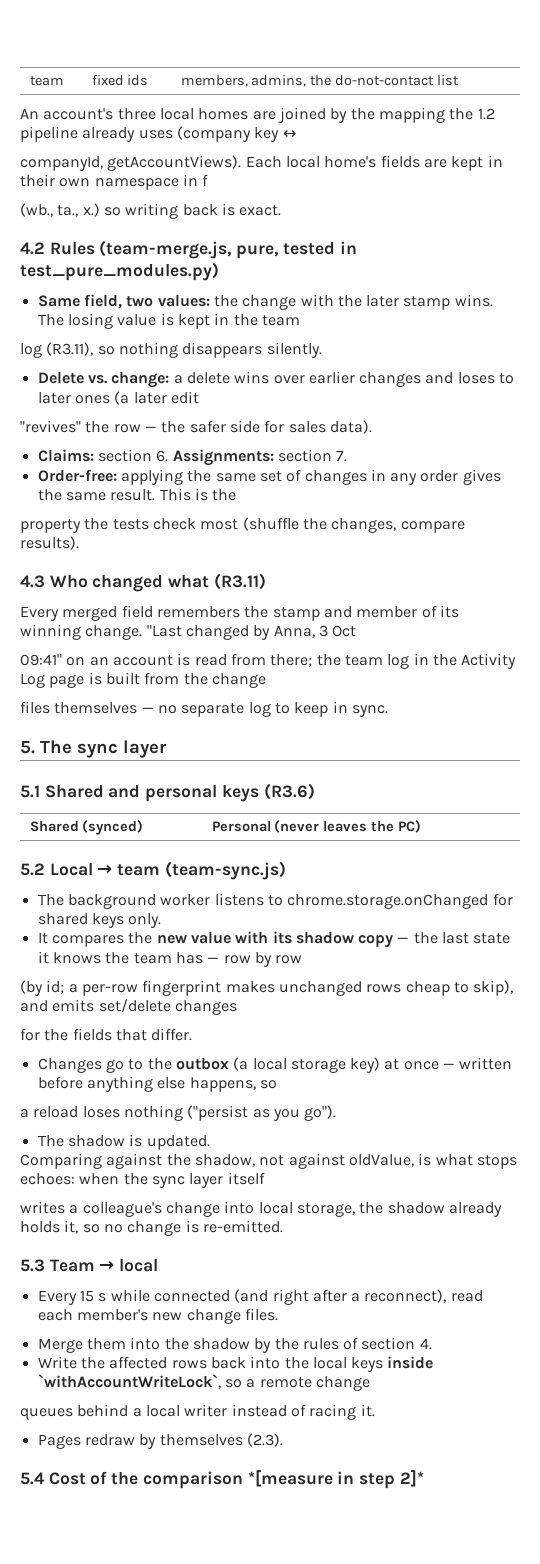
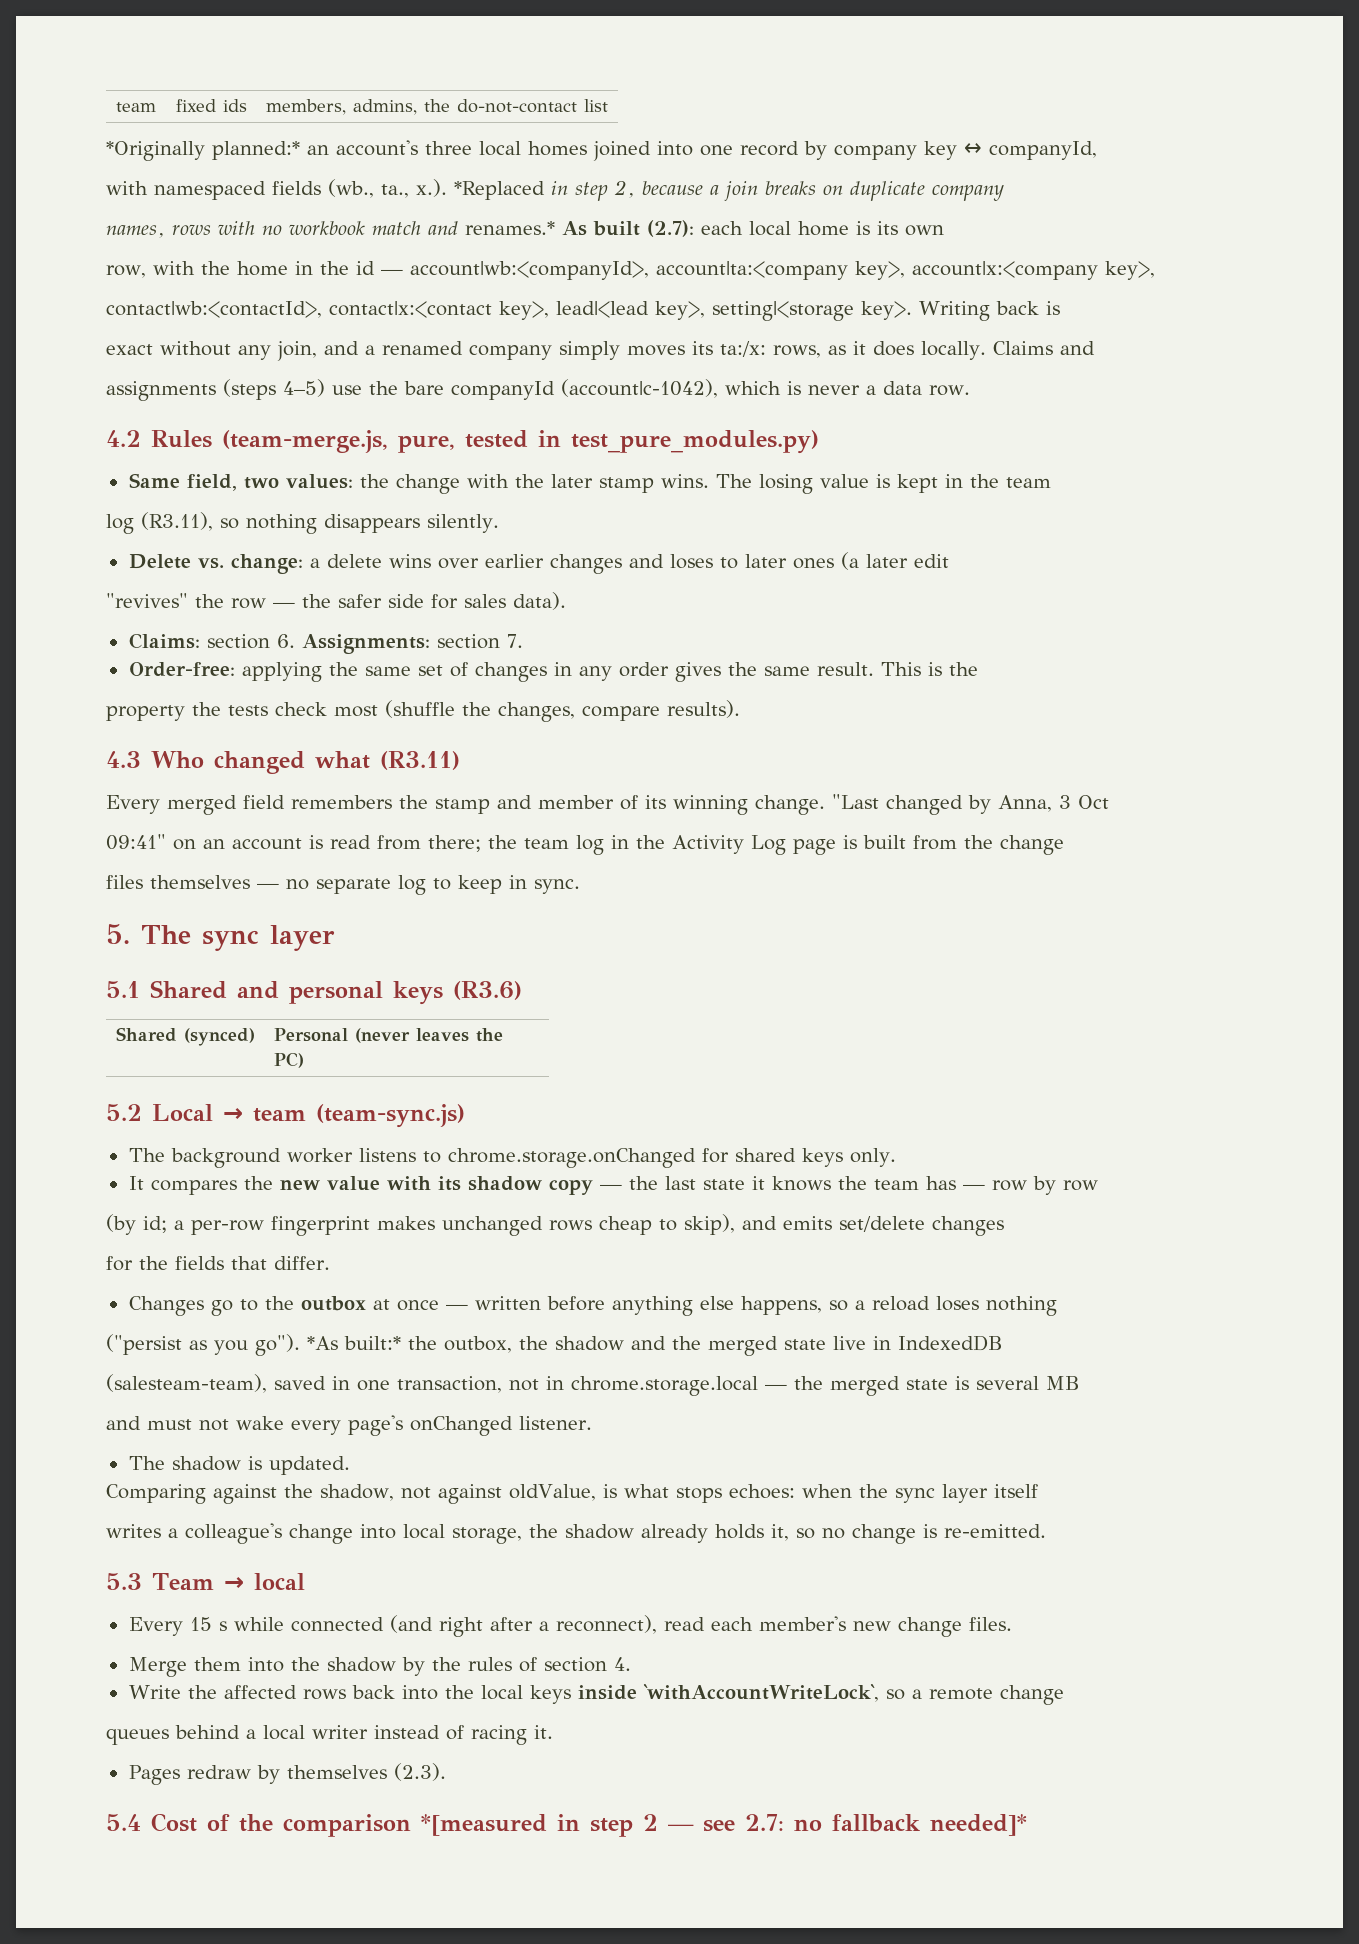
[20,108,39,119] An -> [106,141,329,161] *Originally planned:* an
[252,107,495,123] [20,126,296,142] [20,155,503,171] [20,174,209,190] [20,203,282,219] are joined by the mapping the 1.2 pipeline already uses (company key ↔ // companyId, getAccountViews). Each local home's fields are kept in their own namespace in f // (wb., ta., x.) so writing back is exact. -> [593,141,1097,161] [106,179,1004,201] [106,220,944,238] [106,261,1155,280] [106,301,1060,321] [106,341,1095,361] [106,379,970,401] joined into one record by company key ↔ companyId, // with namespaced fields (wb., ta., x.). *Replaced in step 2, because a join breaks on duplicate company // names, rows with no workbook match and renames.* As built (2.7): each local home is its own // row, with the home in the id — account|wb:<companyId>, account|ta:<company key>, account|x:<company key>, // contact|wb:<contactId>, contact|x:<contact key>, lead|<lead key>, setting|<storage key>. Writing back is // exact without any join, and a renamed company simply moves its ta:/x: rows, as it does locally. Claims and // assignments (steps 4–5) use the bare companyId (account|c-1042), which is never a data row.
[233,1057,381,1073] (a local storage key) -> (366, 1303) none
(277, 1084) // -> (848, 1305) none
(183, 1113) none -> (1057, 1306) //
(337, 1113) none -> [307,1335,1003,1356] [106,1374,1080,1396] [106,1415,592,1436] *As built:* the outbox, the shadow and the merged state live in IndexedDB // (salesteam-team), saved in one transaction, not in chrome.storage.local — the merged state is several MB // and must not wake every page's onChanged listener.
[247,1470,424,1489] *[measure in step 2]* -> [421,1814,1027,1837] *[measured in step 2 — see 2.7: no fallback needed]*

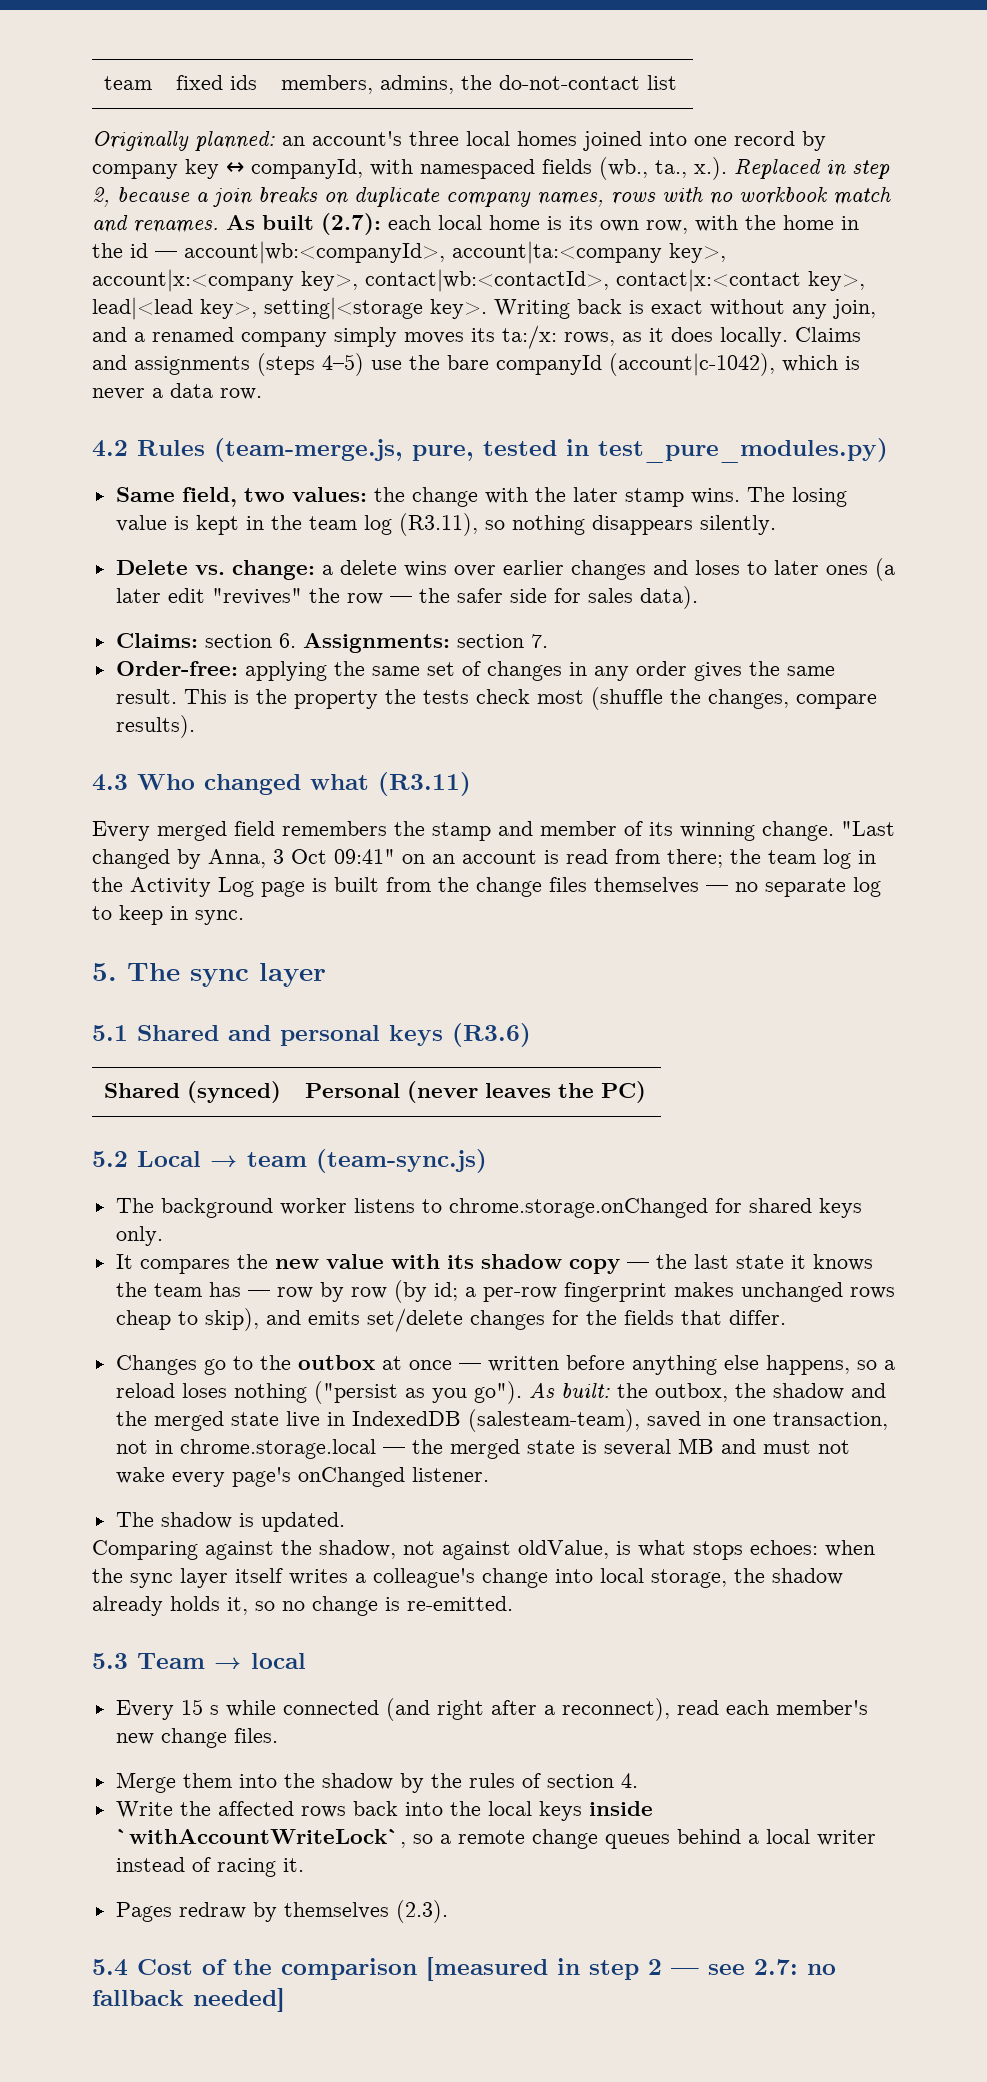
[106,141,300,161] *Originally planned:* -> [92,131,275,151] Originally planned:
(1097, 150) // -> (363, 169) none
[454,181,545,200] *Replaced -> [734,159,821,179] Replaced
(1004, 193) // -> (531, 199) none
[465,221,555,235] renames.* -> [133,220,219,233] renames.
(944, 230) // -> (639, 226) none
(1155, 270) // -> (358, 281) none
(1060, 308) // -> (644, 307) none
(1095, 348) // -> (127, 362) none
(1051, 482) // -> (357, 523) none
(949, 561) // -> (205, 595) none
(978, 669) // -> (287, 696) none
(1109, 802) // -> (327, 856) none
(1064, 845) // -> (542, 887) none
(1098, 1185) // -> (387, 1293) none
(1004, 1226) // -> (545, 1320) none
(1057, 1306) // -> (307, 1393) none
[307,1336,401,1350] *As built:* -> [528,1382,610,1399] As built:
(1003, 1343) // -> (461, 1418) none
(1080, 1383) // -> (714, 1446) none
(1038, 1491) // -> (283, 1575) none
(1064, 1695) // -> (598, 1839) none
[421,1814,547,1836] *[measured -> [426,1957,548,1981] [measured
[930,1814,1027,1836] needed]* -> [193,1988,285,2012] needed]

